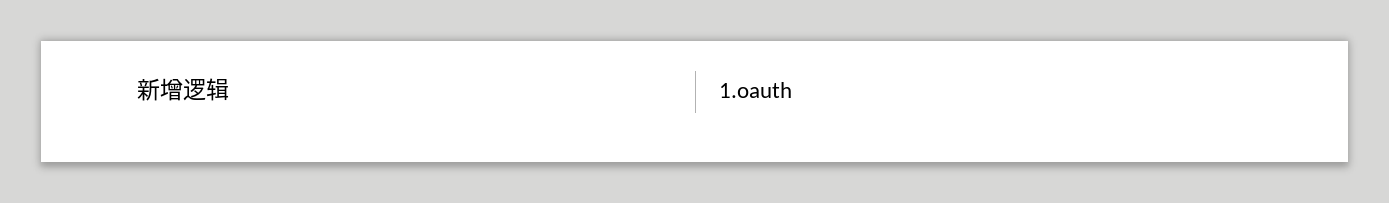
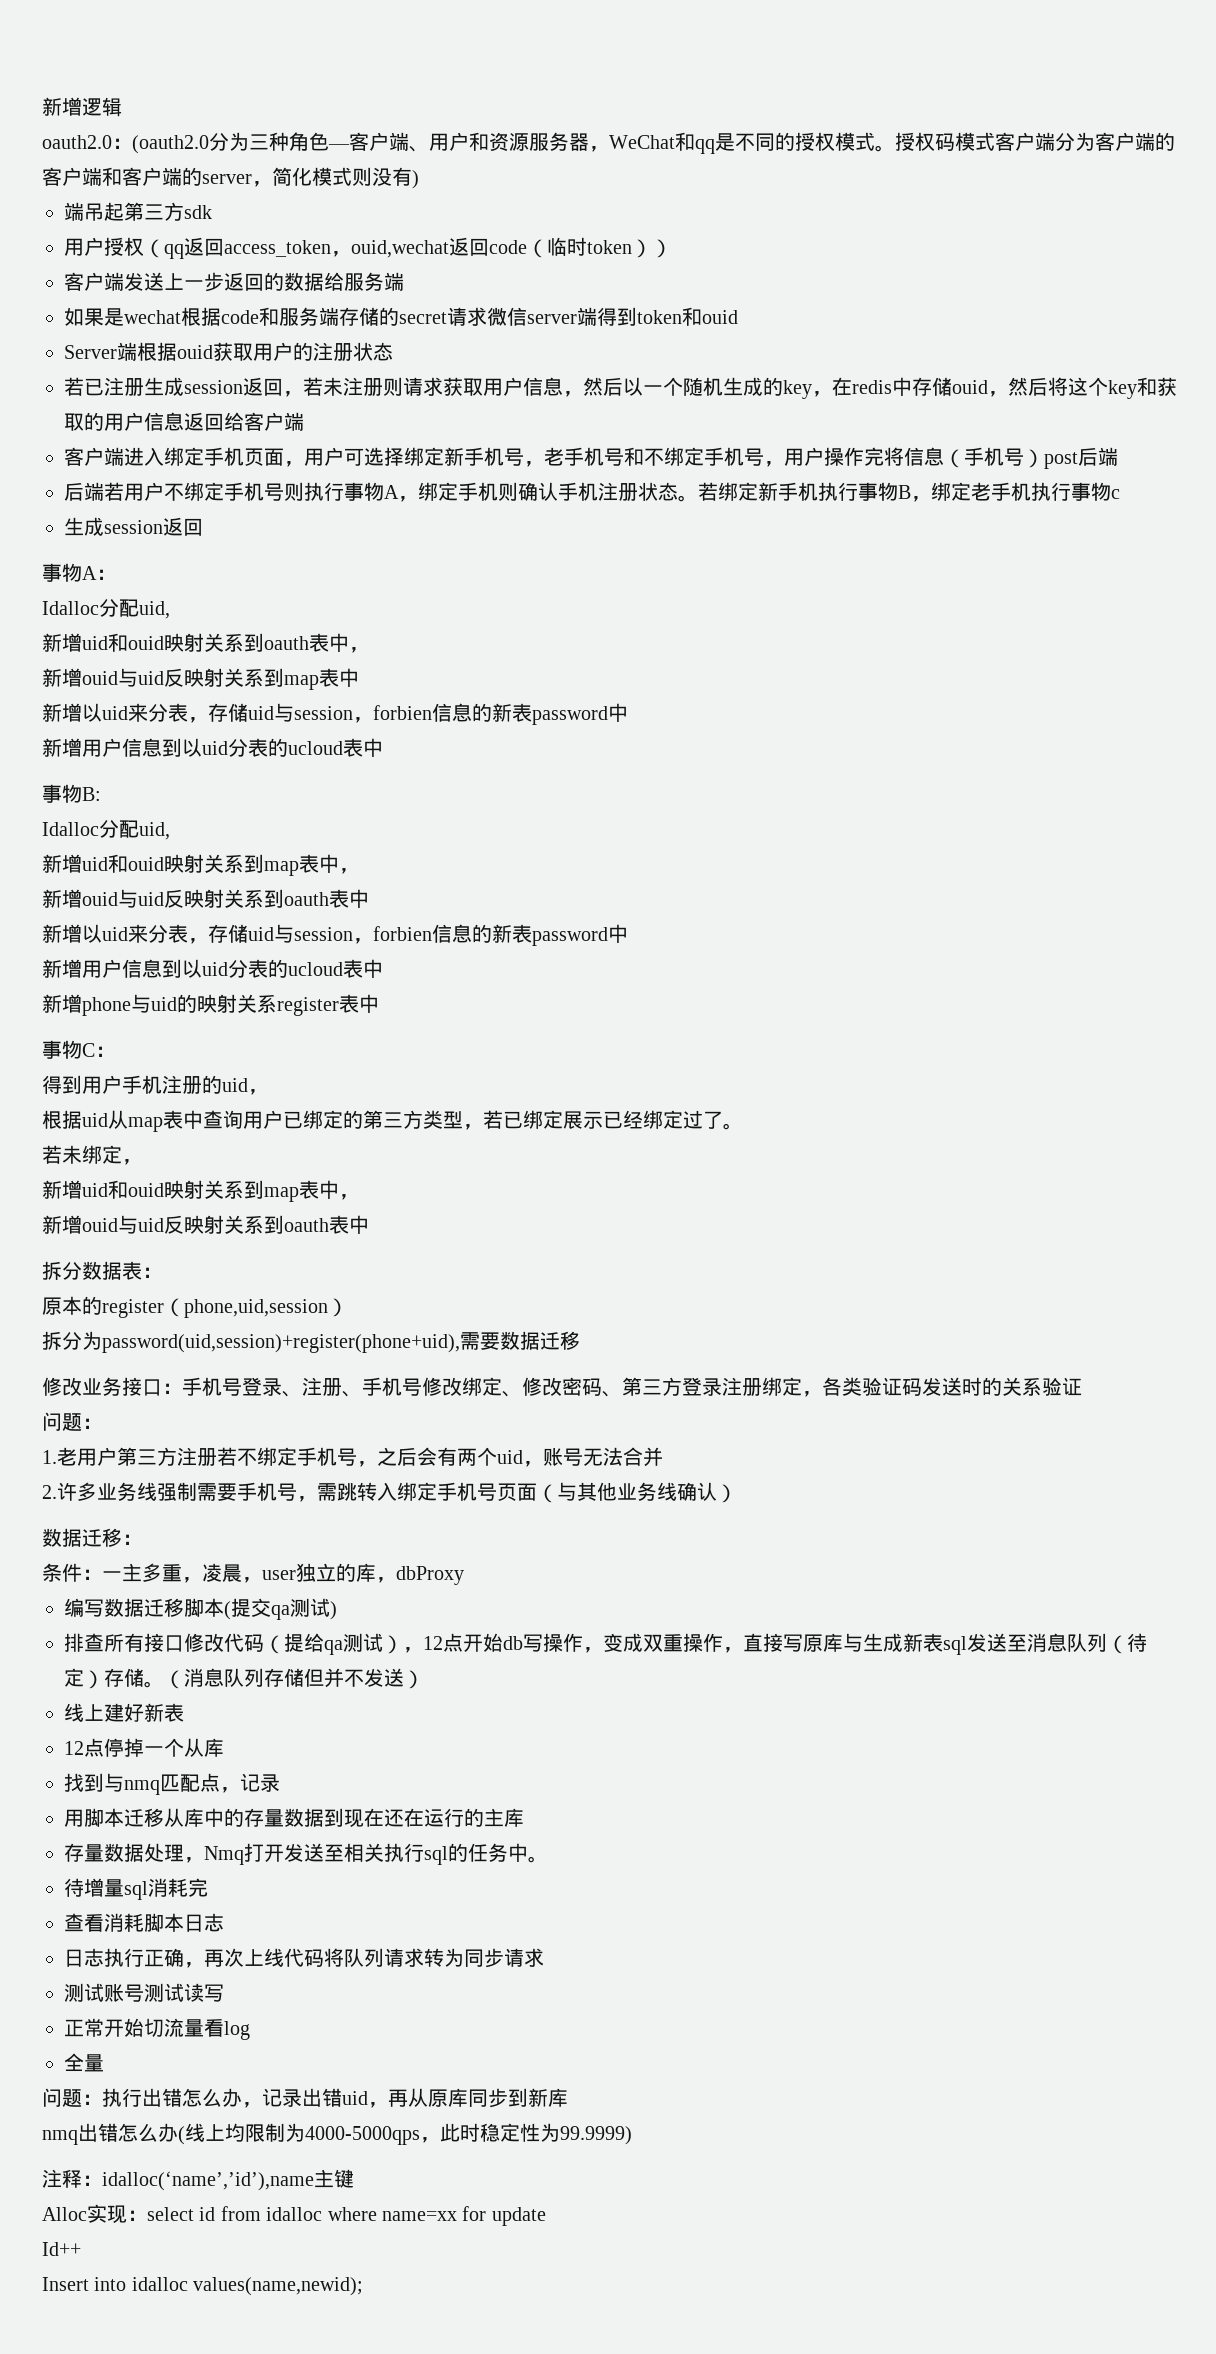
[719,82,792,98] 1.oauth -> [42,132,1175,154] [42,167,419,189] [64,202,212,221] [64,237,672,259] [64,272,404,292] [64,307,738,326] [64,342,393,361] [64,377,1177,399] [64,412,304,431] [64,447,1118,469] [64,482,1120,502] [64,517,203,536] [42,563,116,582] [42,598,170,619] [42,633,369,653] [42,668,359,690] [42,703,628,725] [42,738,383,757] [42,784,101,803] [42,819,170,840] [42,854,359,876] [42,889,369,908] [42,924,628,946] [42,959,383,978] [42,994,379,1016] [42,1040,115,1059] [42,1075,268,1095] [42,1110,743,1132] [42,1145,142,1165] [42,1180,359,1202] [42,1215,369,1234] [42,1261,162,1280] [42,1296,348,1318] [42,1331,580,1353] [42,1377,1082,1397] [42,1412,102,1431] [42,1447,663,1467] [42,1482,737,1503] [42,1528,142,1547] [42,1563,464,1585] [64,1598,337,1620] [64,1633,1147,1655] [64,1668,424,1689] [64,1703,184,1722] [64,1738,224,1757] [64,1773,280,1795] [64,1808,524,1828] [64,1843,548,1865] [64,1878,208,1900] [64,1913,224,1932] [64,1948,544,1968] [64,1983,224,2002] [64,2018,250,2040] [64,2053,104,2072] [42,2088,568,2108] [42,2123,632,2145] [42,2169,354,2191] [42,2204,546,2226] [42,2242,81,2256] [42,2277,364,2296] oauth2.0：(oauth2.0分为三种角色—客户端、用户和资源服务器，WeChat和qq是不同的授权模式。授权码模式客户端分为客户端的客户端和客户端的server，简化模式则没有) // 端吊起第三方sdk // 用户授权（qq返回access_token，ouid,wechat返回code（临时token）） // 客户端发送上一步返回的数据给服务端 // 如果是wechat根据code和服务端存储的secret请求微信server端得到token和ouid // Server端根据ouid获取用户的注册状态 // 若已注册生成session返回，若未注册则请求获取用户信息，然后以一个随机生成的key，在redis中存储ouid，然后将这个key和获取的用户信息返回给客户端 // 客户端进入绑定手机页面，用户可选择绑定新手机号，老手机号和不绑定手机号，用户操作完将信息（手机号）post后端 // 后端若用户不绑定手机号则执行事物A，绑定手机则确认手机注册状态。若绑定新手机执行事物B，绑定老手机执行事物c // 生成session返回 // 事物A： // Idalloc分配uid, // 新增uid和ouid映射关系到oauth表中， // 新增ouid与uid反映射关系到map表中 // 新增以uid来分表，存储uid与session，forbien信息的新表password中 // 新增用户信息到以uid分表的ucloud表中 // 事物B: // Idalloc分配uid, // 新增uid和ouid映射关系到map表中， // 新增ouid与uid反映射关系到oauth表中 // 新增以uid来分表，存储uid与session，forbien信息的新表password中 // 新增用户信息到以uid分表的ucloud表中 // 新增phone与uid的映射关系register表中 // 事物C： // 得到用户手机注册的uid， // 根据uid从map表中查询用户已绑定的第三方类型，若已绑定展示已经绑定过了。 // 若未绑定， // 新增uid和ouid映射关系到map表中， // 新增ouid与uid反映射关系到oauth表中 // 拆分数据表： // 原本的register（phone,uid,session） // 拆分为password(uid,session)+register(phone+uid),需要数据迁移 // 修改业务接口：手机号登录、注册、手机号修改绑定、修改密码、第三方登录注册绑定，各类验证码发送时的关系验证 // 问题： // 1.老用户第三方注册若不绑定手机号，之后会有两个uid，账号无法合并 // 2.许多业务线强制需要手机号，需跳转入绑定手机号页面（与其他业务线确认） // 数据迁移： // 条件：一主多重，凌晨，user独立的库，dbProxy // 编写数据迁移脚本(提交qa测试) // 排查所有接口修改代码（提给qa测试），12点开始db写操作，变成双重操作，直接写原库与生成新表sql发送至消息队列（待定）存储。（消息队列存储但并不发送） // 线上建好新表 // 12点停掉一个从库 // 找到与nmq匹配点，记录 // 用脚本迁移从库中的存量数据到现在还在运行的主库 // 存量数据处理，Nmq打开发送至相关执行sql的任务中。 // 待增量sql消耗完 // 查看消耗脚本日志 // 日志执行正确，再次上线代码将队列请求转为同步请求 // 测试账号测试读写 // 正常开始切流量看log // 全量 // 问题：执行出错怎么办，记录出错uid，再从原库同步到新库 // nmq出错怎么办(线上均限制为4000-5000qps，此时稳定性为99.9999) // 注释：idalloc(‘name’,’id’),name主键 // Alloc实现：select id from idalloc where name=xx for update // Id++ // Insert into idalloc values(name,newid);

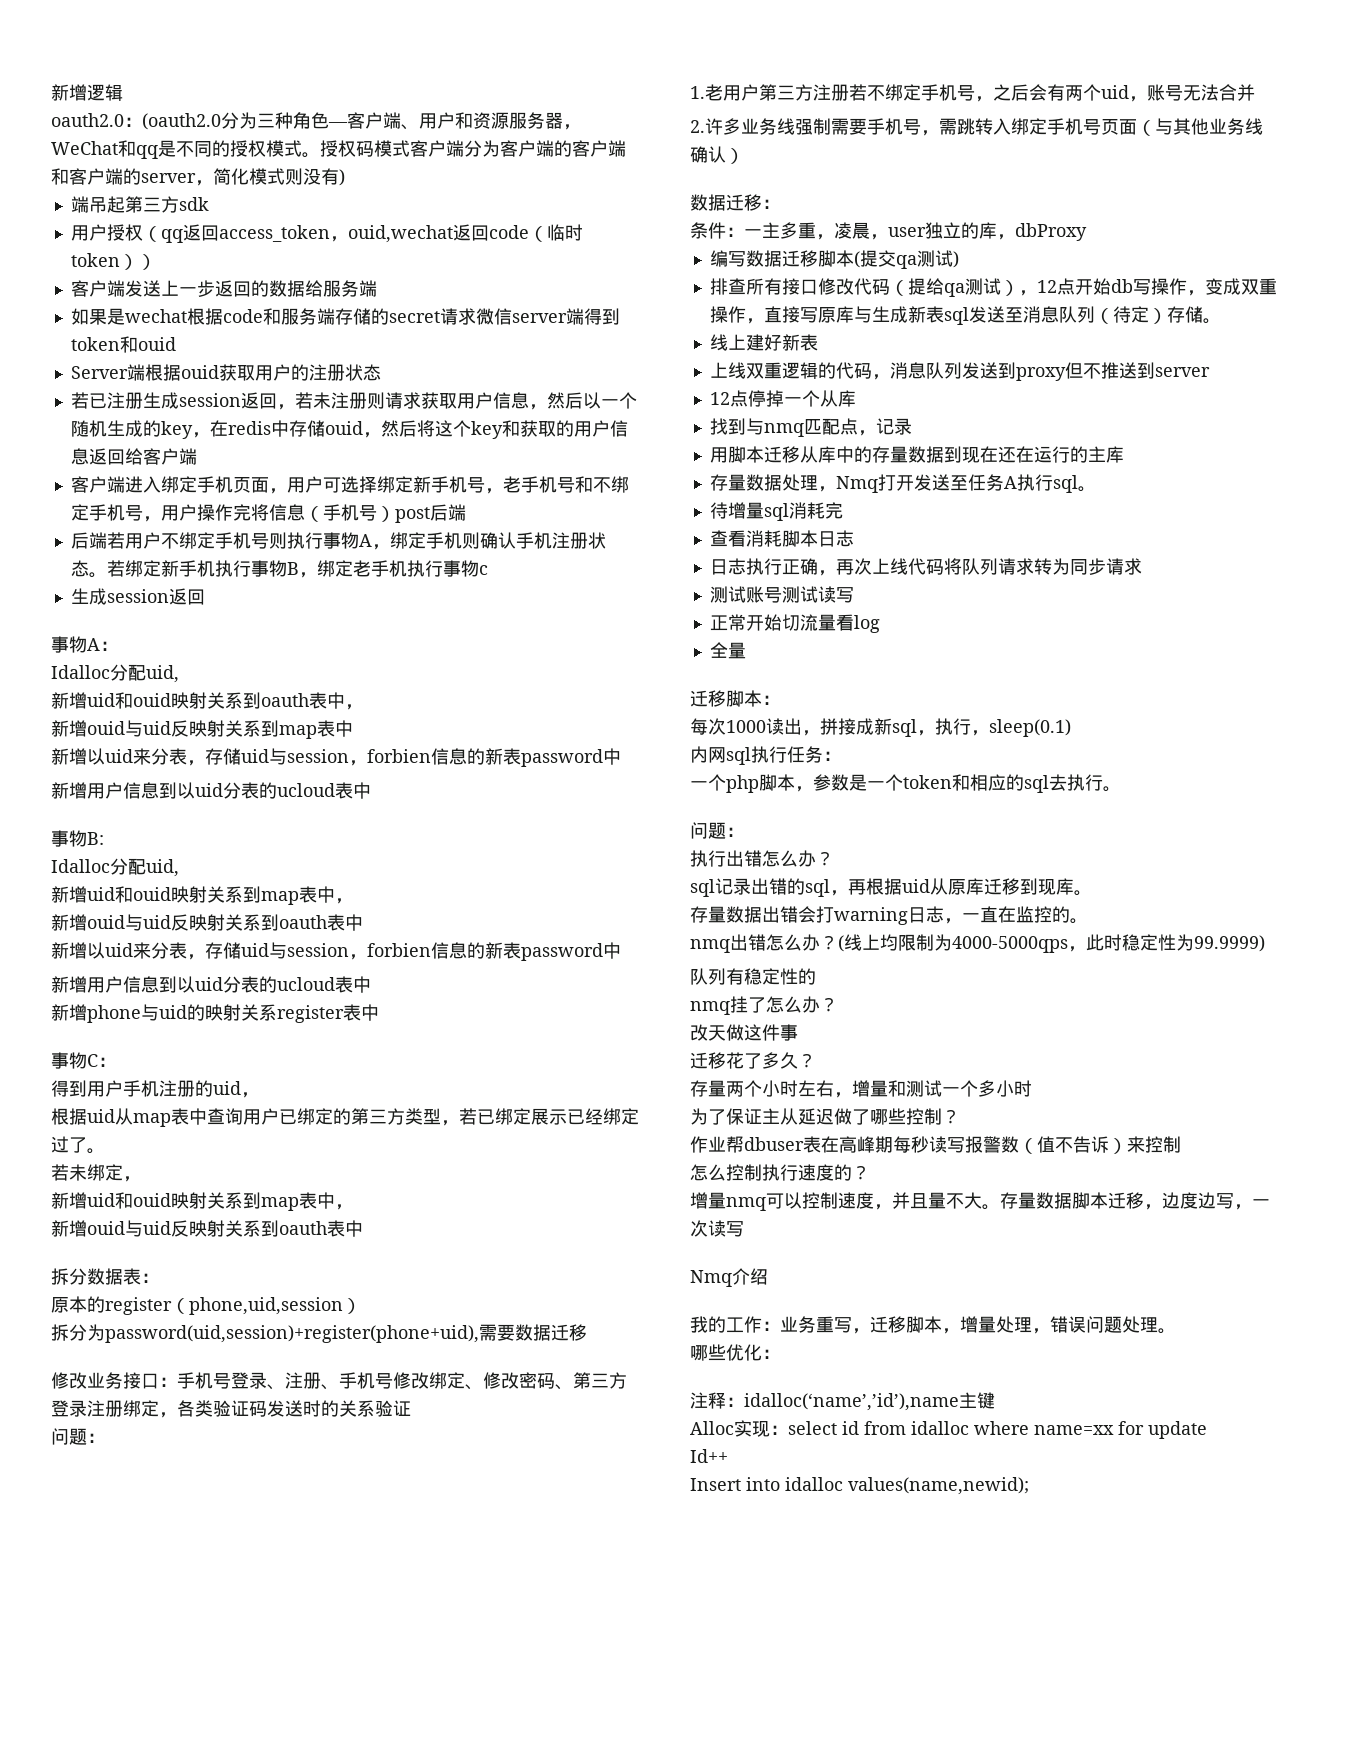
[164,1668,424,1689] [64,1703,184,1722] （消息队列存储但并不发送） // 线上建好新表 -> [709,334,818,351] [709,362,1210,381] // 线上建好新表 // 上线双重逻辑的代码，消息队列发送到proxy但不推送到server
[344,1843,528,1865] 相关执行sql的任务中 -> [967,474,1078,493] 任务A执行sql
[42,2088,102,2107] // 问题： -> [690,690,780,707] [690,718,1071,737] [690,746,841,765] [690,774,1121,793] [690,822,744,839] // 迁移脚本： // 每次1000读出，拼接成新sql，执行，sleep(0.1) // 内网sql执行任务： // 一个php脚本，参数是一个token和相应的sql去执行。 // 问题： //
[242,2102,262,2108] ， -> [816,851,834,866] [690,879,715,897] ？ // sql
[342,2088,568,2108] uid，再从原库同步到新库 -> [787,878,1092,897] [690,906,1088,925] 的sql，再根据uid从原库迁移到现库。 // 存量数据出错会打warning日志，一直在监控的。
(178, 2132) none -> [820,935,838,950] ？
(632, 2135) none -> [690,968,816,985] [690,996,838,1015] [690,1024,798,1041] [690,1052,816,1069] [690,1080,1032,1098] [690,1108,960,1125] [690,1136,1181,1154] [690,1164,870,1181] [690,1192,1270,1211] [690,1220,744,1237] [690,1268,768,1287] [690,1316,1176,1334] [690,1344,780,1361] // 队列有稳定性的 // nmq挂了怎么办？ // 改天做这件事 // 迁移花了多久？ // 存量两个小时左右，增量和测试一个多小时 // 为了保证主从延迟做了哪些控制？ // 作业帮dbuser表在高峰期每秒读写报警数（值不告诉）来控制 // 怎么控制执行速度的？ // 增量nmq可以控制速度，并且量不大。存量数据脚本迁移，边度边写，一次读写 // Nmq介绍 // 我的工作：业务重写，迁移脚本，增量处理，错误问题处理。 // 哪些优化：

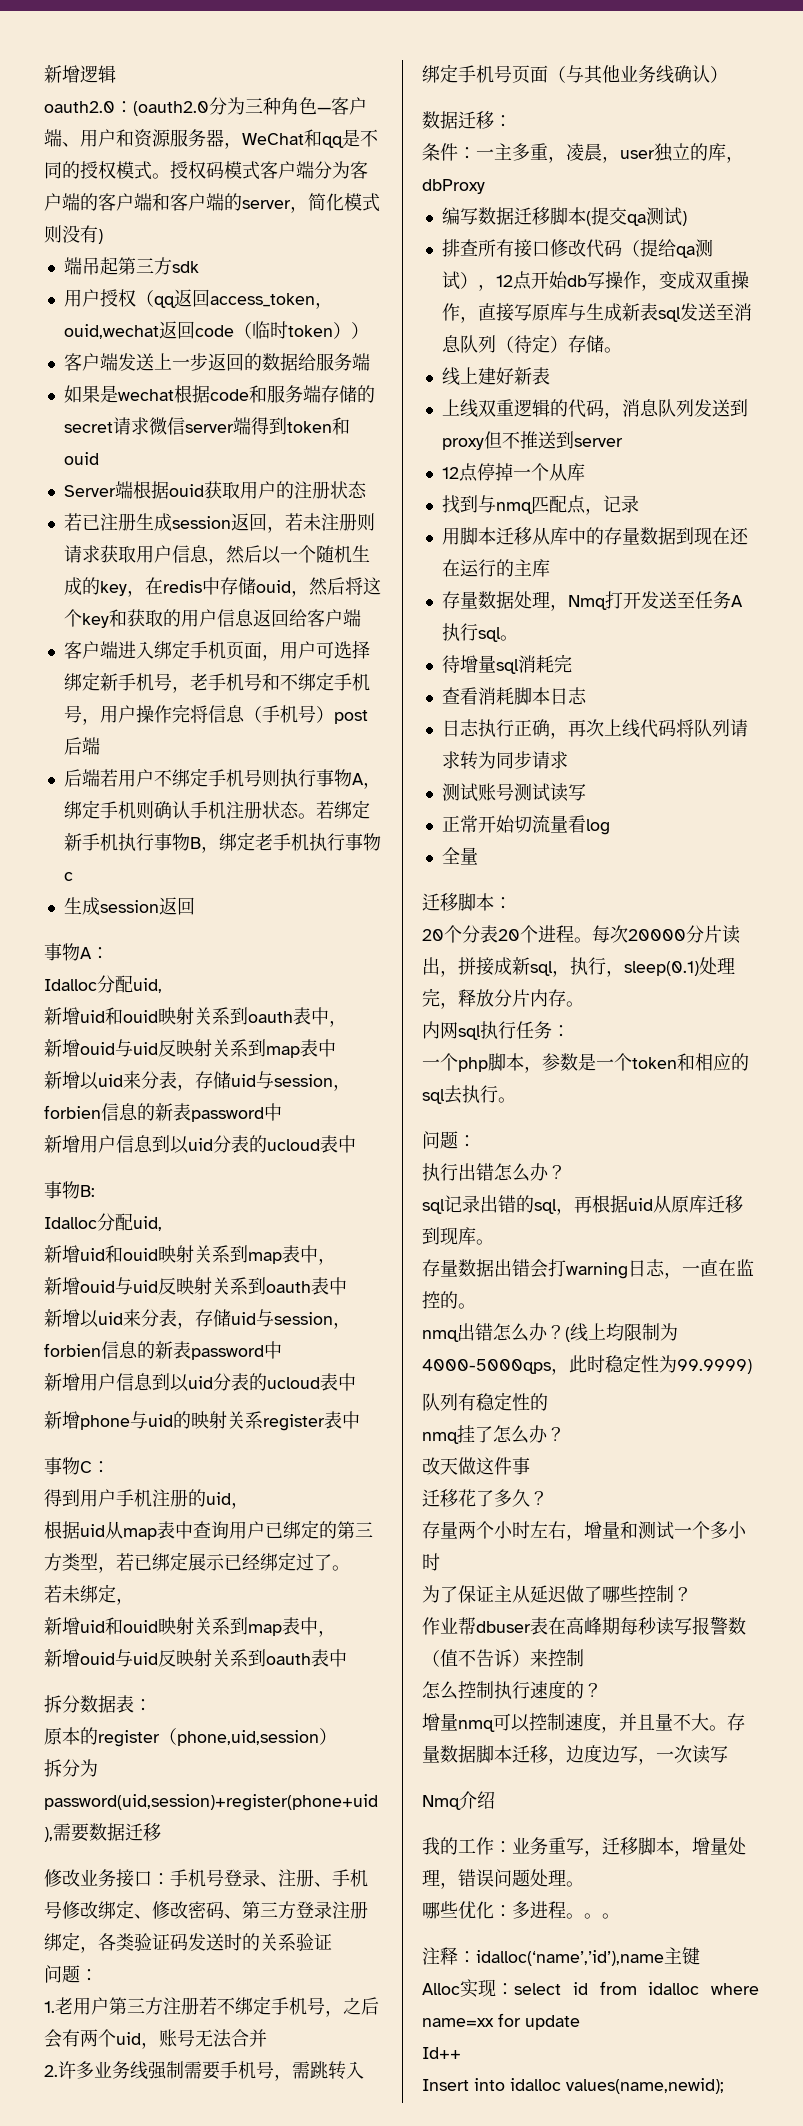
[690,718,766,735] 每次1000 -> [422,925,722,943] 20个分表20个进程。每次20000分片
(1071, 728) none -> [699,957,735,975] [422,988,584,1009] 处理完，释放分片内存。
(780, 1354) none -> [512,1901,620,1919] 多进程。。。

